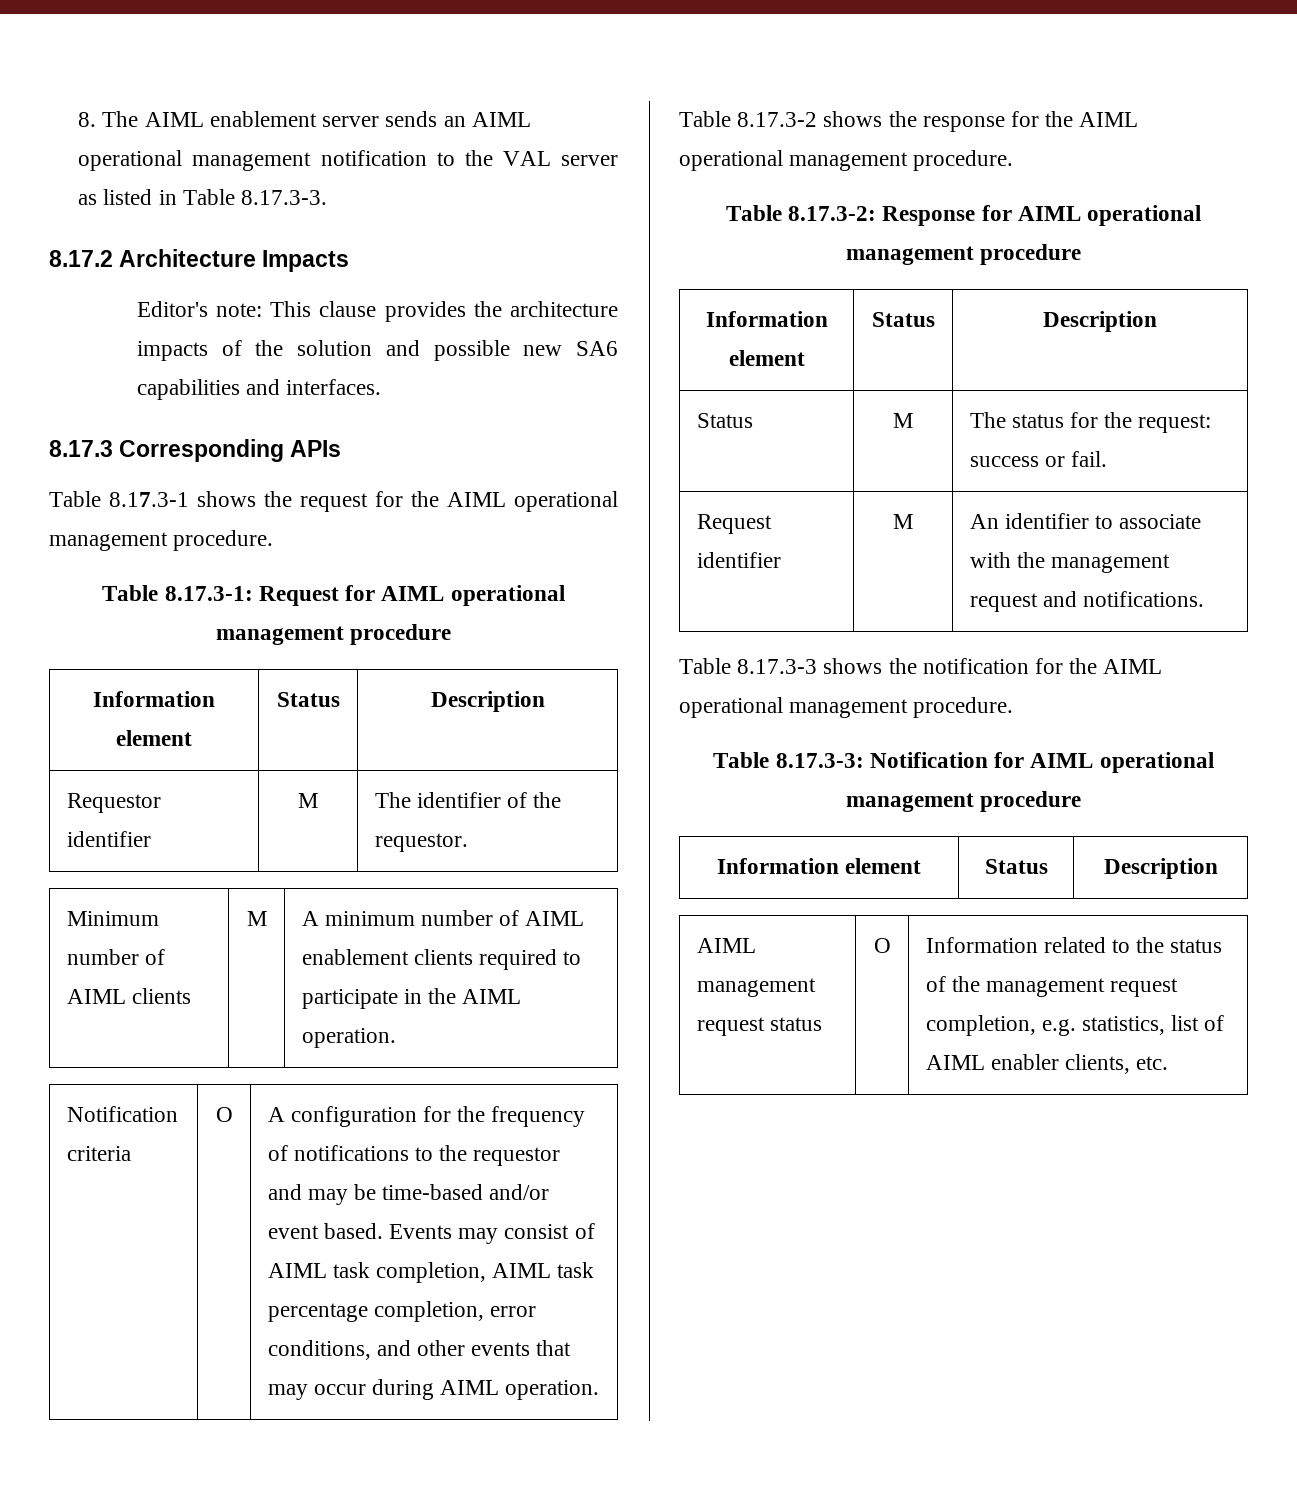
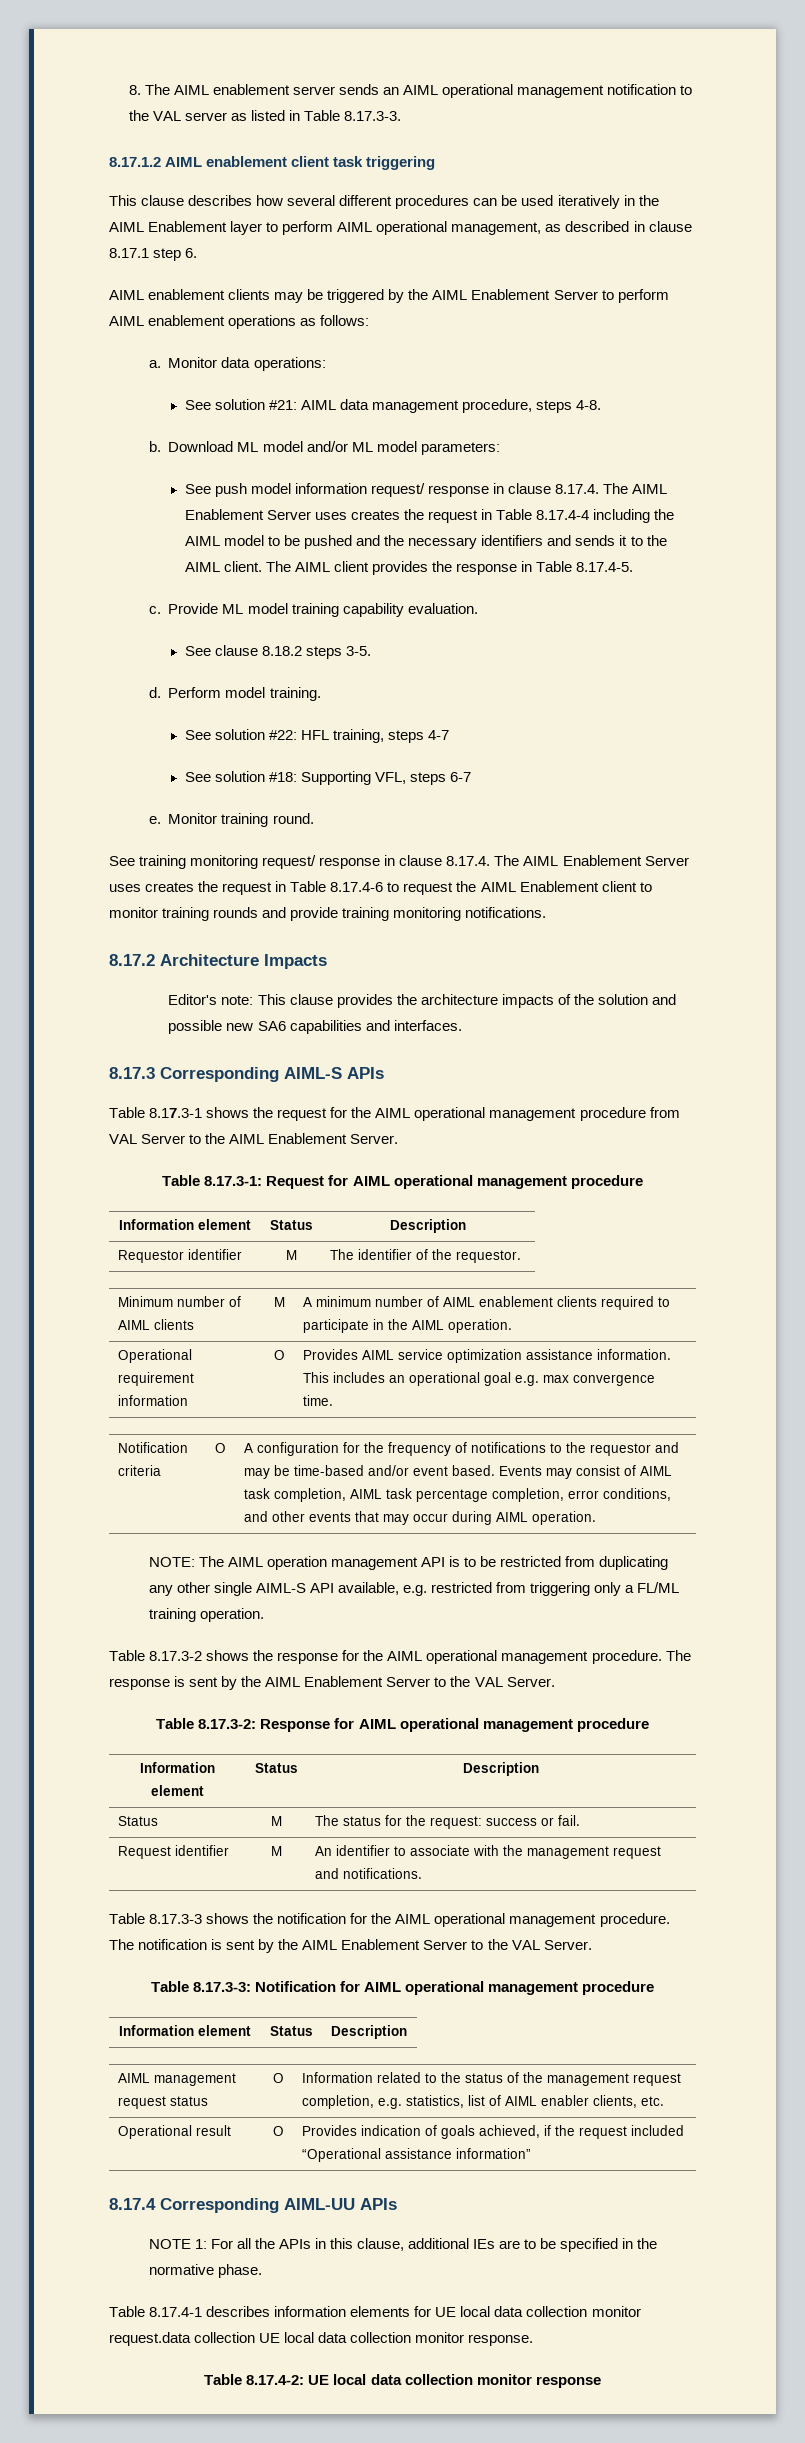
(328, 197) none -> [109,156,436,170] [109,195,659,209] [109,221,692,235] [109,248,198,261] [109,289,669,303] [109,315,370,329] [148,357,326,371] [184,399,602,413] [148,441,500,455] [184,483,668,497] [184,509,675,523] [184,535,667,549] [184,561,634,575] [148,603,478,617] [184,645,372,659] [148,687,321,701] [184,729,450,743] [184,771,472,785] [148,813,314,827] [109,855,689,869] [109,881,652,895] [109,907,547,921] // 8.17.1.2 AIML enablement client task triggering // This clause describes how several different procedures can be used iteratively in the AIML Enablement layer to perform AIML operational management, as described in clause 8.17.1 step 6. // AIML enablement clients may be triggered by the AIML Enablement Server to perform AIML enablement operations as follows: // a. Monitor data operations: // See solution #21: AIML data management procedure, steps 4-8. // b. Download ML model and/or ML model parameters: // See push model information request/ response in clause 8.17.4. The AIML Enablement Server uses creates the request in Table 8.17.4-4 including the AIML model to be pushed and the necessary identifiers and sends it to the AIML client. The AIML client provides the response in Table 8.17.4-5. // c. Provide ML model training capability evaluation. // See clause 8.18.2 steps 3-5. // d. Perform model training. // See solution #22: HFL training, steps 4-7 // See solution #18: Supporting VFL, steps 6-7 // e. Monitor training round. // See training monitoring request/ response in clause 8.17.4. The AIML Enablement Server uses creates the request in Table 8.17.4-6 to request the AIML Enablement client to monitor training rounds and provide training monitoring notifications.
(285, 450) none -> [284,1067,342,1079] AIML-S
[173,530,274,551] procedure. -> [579,1107,680,1121] [109,1133,399,1144] procedure from VAL Server to the AIML Enablement Server.
(396, 1038) none -> [117,1349,192,1363] [117,1372,194,1386] [117,1395,188,1406] [274,1350,285,1360] [302,1349,671,1363] [302,1372,655,1386] [302,1395,333,1406] // Operational requirement information | O | Provides AIML service optimization assistance information. This includes an operational goal e.g. max convergence time.
(600, 1390) none -> [148,1556,669,1570] [148,1582,680,1596] [148,1608,264,1622] // NOTE: The AIML operation management API is to be restricted from duplicating any other single AIML-S API available, e.g. restricted from triggering only a FL/ML training operation.
(1014, 160) none -> [665,1650,691,1661] [109,1676,555,1690] The response is sent by the AIML Enablement Server to the VAL Server.
(1014, 707) none -> [109,1939,592,1953] The notification is sent by the AIML Enablement Server to the VAL Server.
(1169, 1063) none -> [117,2125,231,2139] [273,2126,284,2136] [301,2125,684,2139] [301,2148,531,2162] [109,2198,397,2213] [148,2238,658,2252] [148,2264,262,2278] [109,2306,641,2317] [109,2332,534,2346] [204,2374,601,2388] // Operational result | O | Provides indication of goals achieved, if the request included “Operational assistance information” // 8.17.4 Corresponding AIML-UU APIs // NOTE 1: For all the APIs in this clause, additional IEs are to be specified in the normative phase. // Table 8.17.4-1 describes information elements for UE local data collection monitor request.data collection UE local data collection monitor response. // Table 8.17.4-2: UE local data collection monitor response

